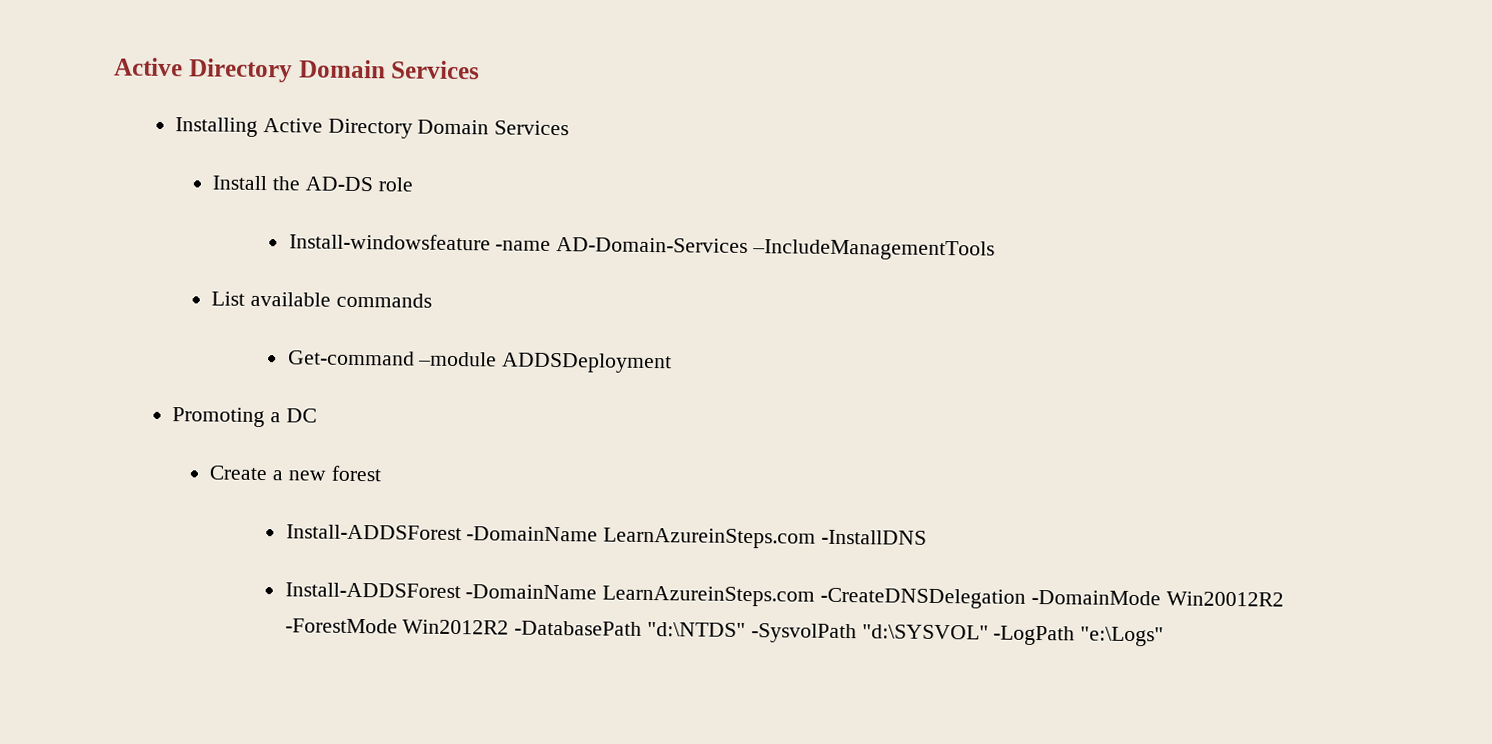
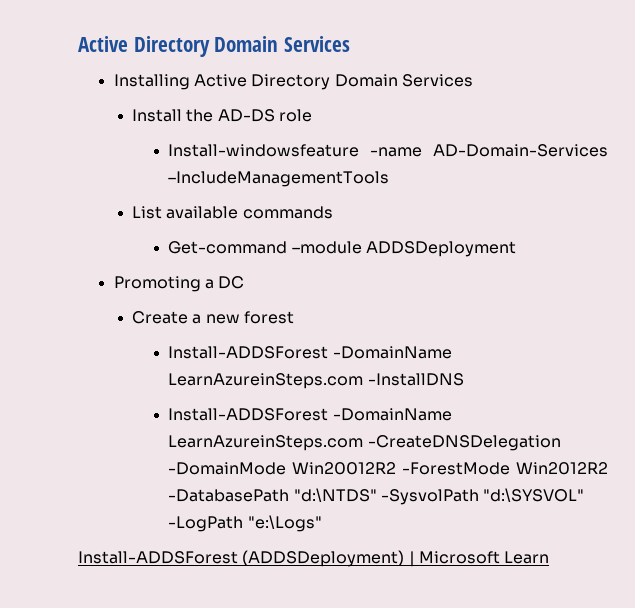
(1165, 636) none -> [78,550,550,567] // Install-ADDSForest (ADDSDeployment) | Microsoft Learn

